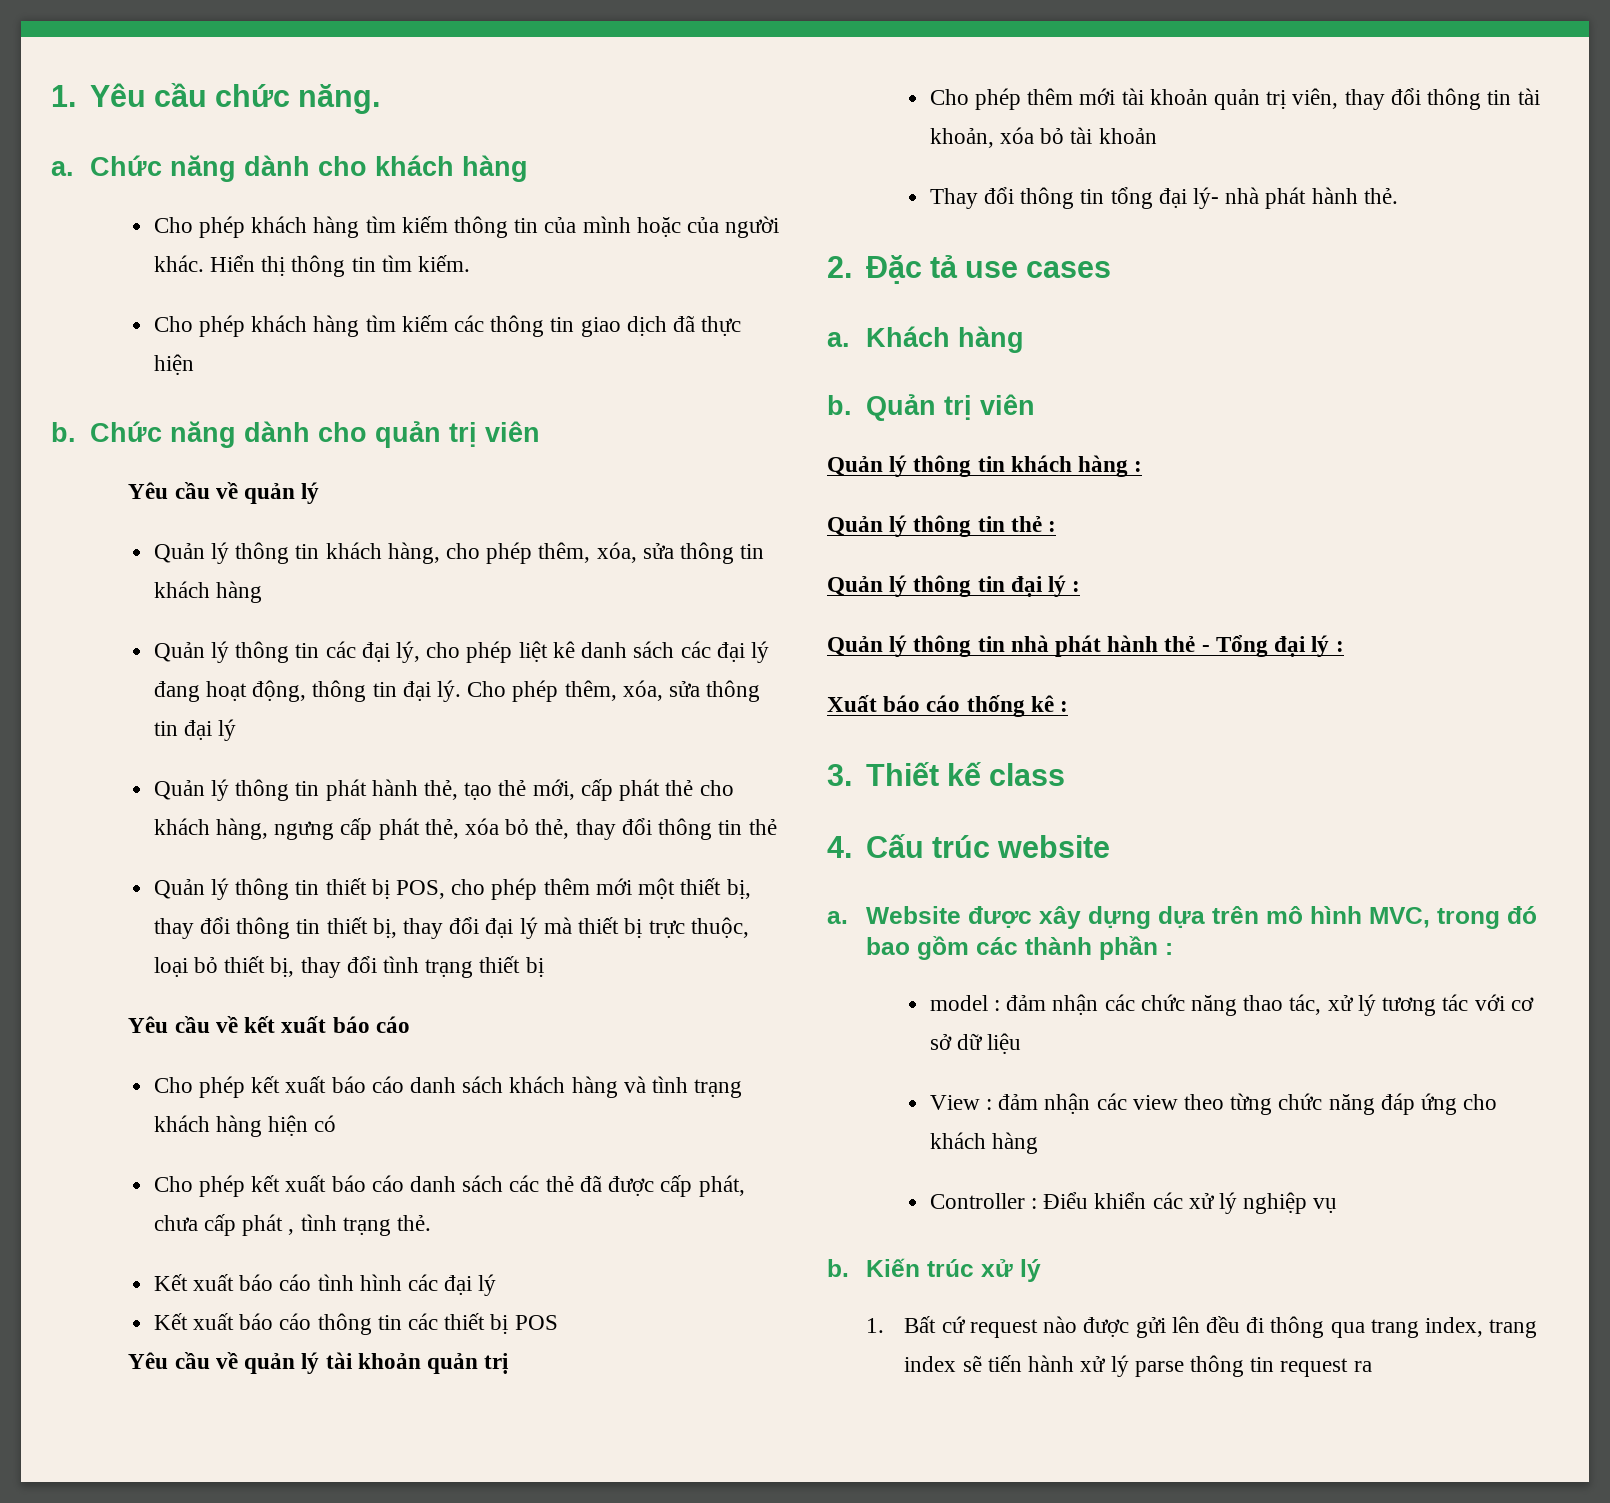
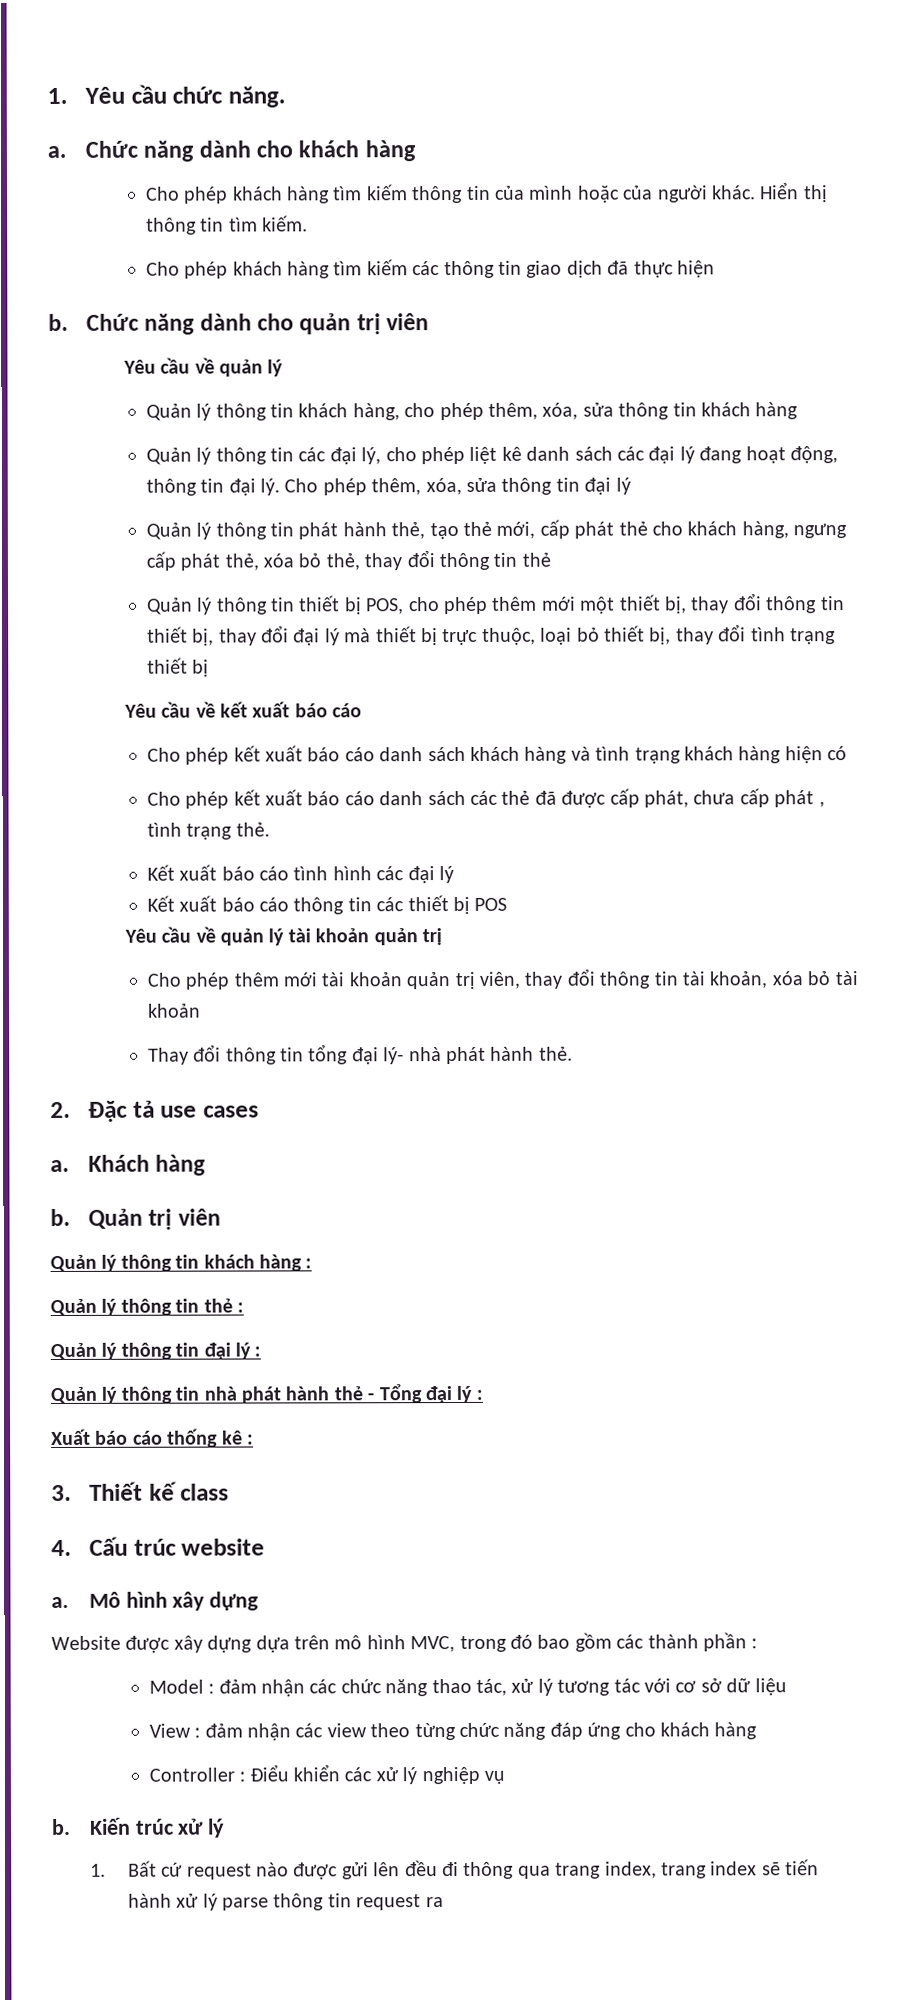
(848, 917) none -> [88,1591,260,1611] Mô hình xây dựng //
[929,995,988,1011] model -> [148,1679,204,1694] Model

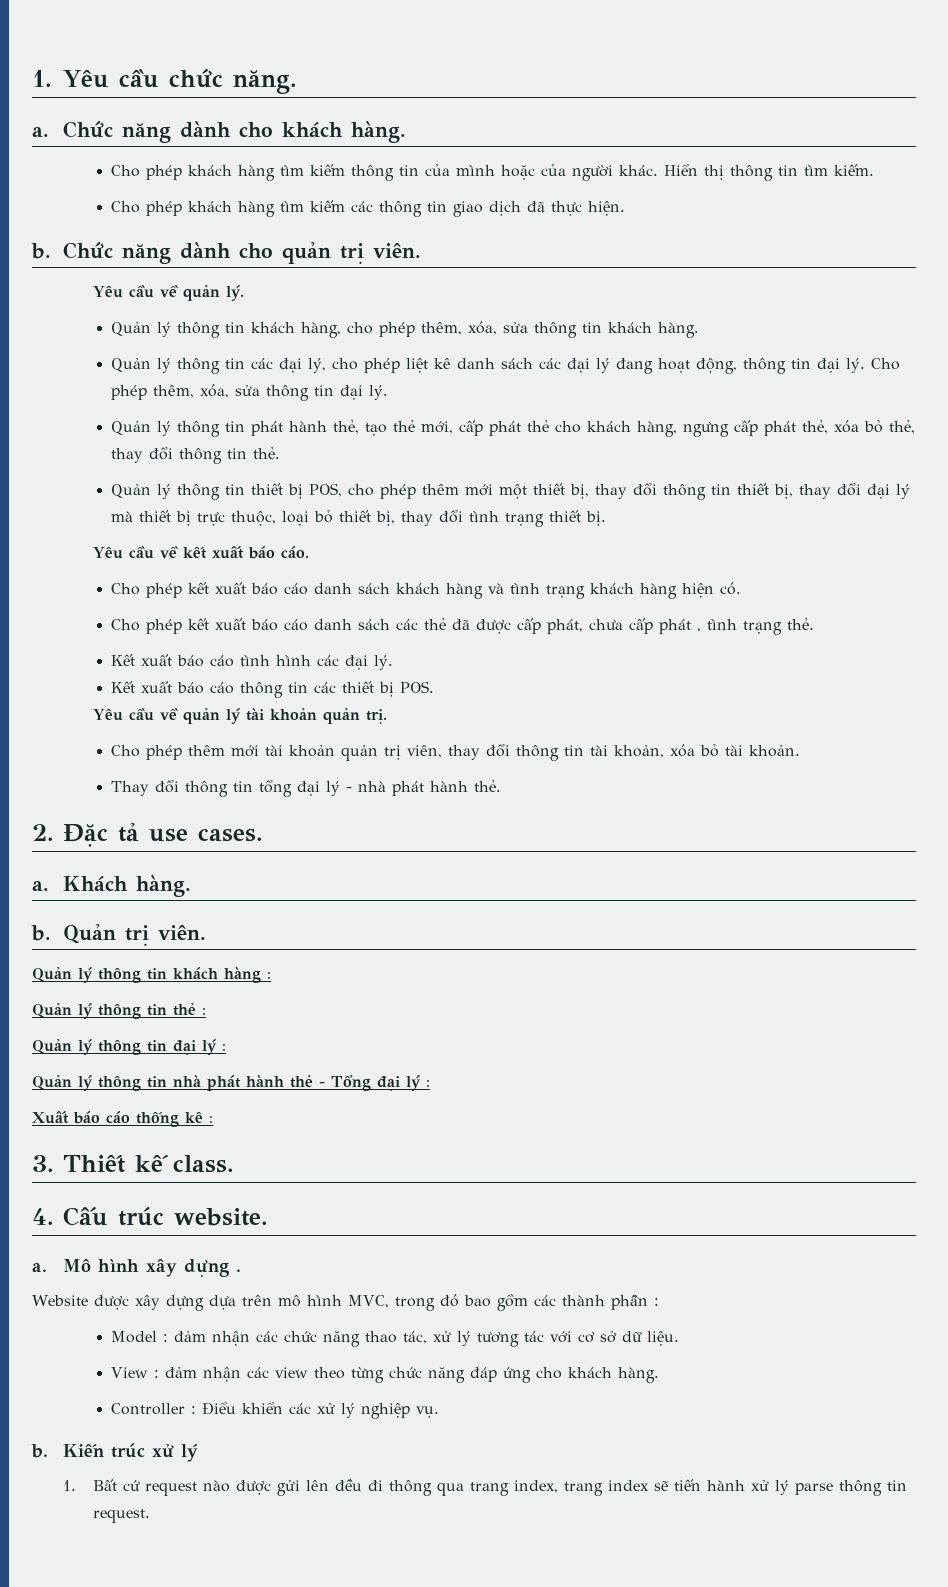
[364,140,416,162] hàng -> [350,121,406,143] hàng.
[676,260,715,278] hiện -> [588,201,626,216] hiện.
[385,313,429,331] [122,357,284,377] viên // Yêu cầu về quản lý -> [372,243,421,258] [93,285,245,301] viên. // Yêu cầu về quản lý.
[755,402,799,420] hàng -> [658,322,700,338] hàng.
[615,477,631,495] lý -> [369,385,389,400] lý.
[521,552,551,567] thẻ -> [253,447,281,459] thẻ.
[192,659,210,677] bị -> [586,511,607,526] bị.
[332,703,363,718] cáo -> [281,546,310,558] cáo.
[827,746,848,761] có -> [720,582,742,595] có.
[438,866,454,884] lý -> [374,655,394,670] lý.
[474,897,508,911] POS -> [400,681,435,693] POS.
[421,928,442,946] trị -> [366,709,388,724] trị.
[147,1003,201,1018] khoản -> [749,745,801,757] khoản.
[383,1047,405,1065] lý- -> [326,781,353,796] lý -
[203,1105,260,1118] cases -> [197,828,263,842] cases.
[155,1154,207,1176] hàng -> [135,875,191,897] hàng.
[177,1208,221,1226] viên -> [157,925,206,940] viên.
[180,1483,230,1501] class -> [172,1155,234,1173] class.
[181,1538,266,1556] website -> [173,1208,268,1226] website.
(260, 1601) none -> [235,1269,241,1272] .
[754,1678,787,1696] liệu -> [647,1331,680,1346] liệu.
[714,1722,758,1740] hàng -> [618,1367,660,1383] hàng.
[483,1770,505,1784] vụ -> [416,1406,440,1418] vụ.
[356,1894,444,1911] request ra -> [93,1509,151,1523] request.

